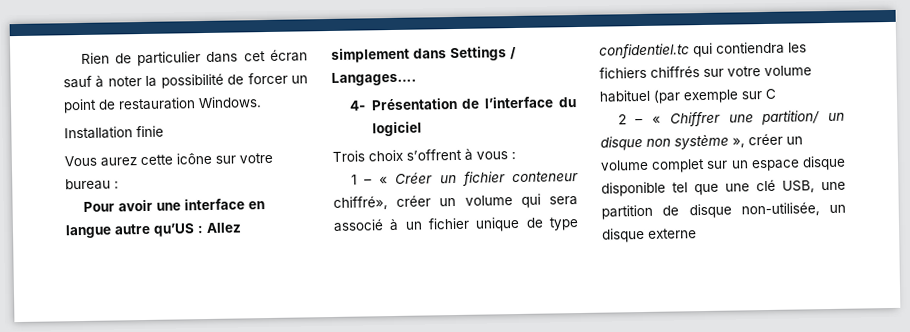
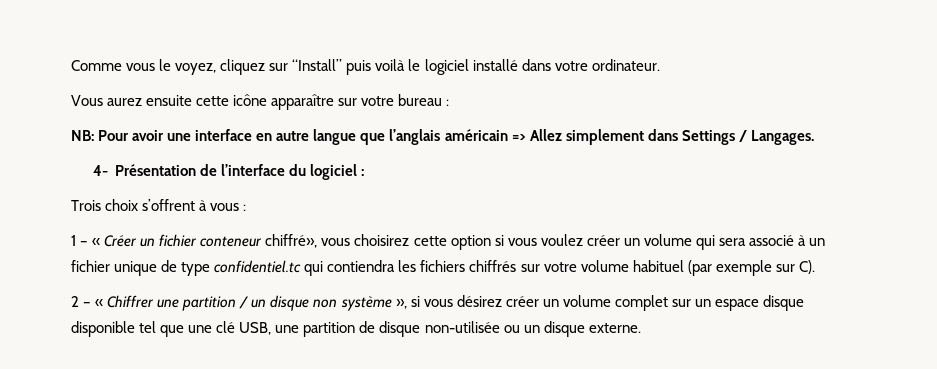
[80,49,308,67] [63,72,308,89] [63,96,262,114] [64,125,164,140] Rien de particulier dans cet écran sauf à noter la possibilité de forcer un point de restauration Windows. // Installation finie -> [71,59,660,75] Comme vous le voyez, cliquez sur “Install” puis voilà le logiciel installé dans votre ordinateur.
(137, 162) none -> [146,95,193,106] ensuite
(212, 158) none -> [271,94,335,110] apparaître
(119, 184) none -> [71,130,94,141] NB:
[65,223,204,239] langue autre qu’US : -> [276,129,526,145] autre langue que l’anglais américain =>
[331,71,417,86] Langages…. -> [750,130,814,145] Langages.
(422, 129) none -> [361,169,365,176] :
(388, 203) none -> [321,234,583,250] vous choisirez cette option si vous voulez
[765,88,776,99] C -> [798,260,815,274] C).
[761,110,821,126] partition/ -> [182,296,249,311] partition /
(745, 142) none -> [410,295,502,307] si vous désirez
[740,202,846,217] [602,227,697,243] non-utilisée, un disque externe -> [424,321,641,337] non-utilisée ou un disque externe.

